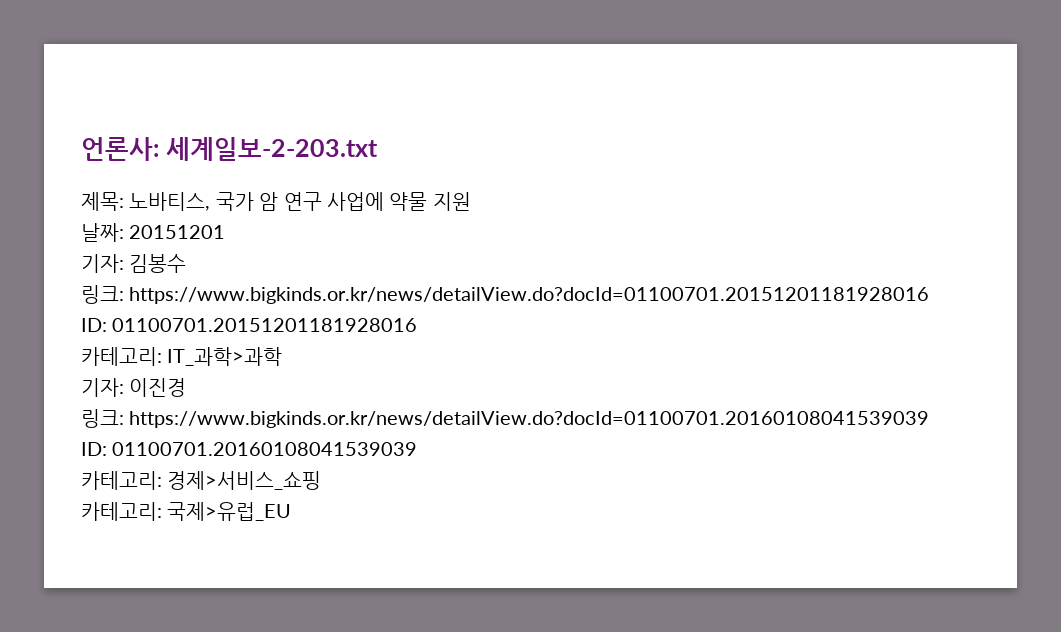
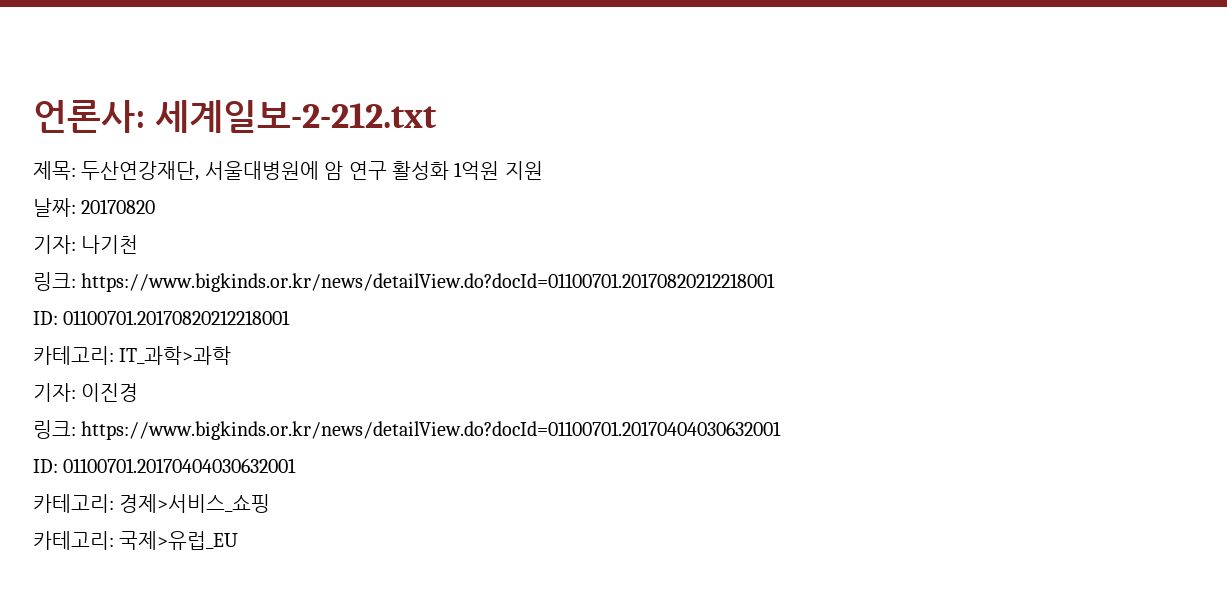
[165,137,378,161] 세계일보-2-203.txt -> [154,100,437,133] 세계일보-2-212.txt
[129,192,428,211] 노바티스, 국가 암 연구 사업에 약물 -> [81,161,500,181] 두산연강재단, 서울대병원에 암 연구 활성화 1억원
[129,225,226,239] [81,254,187,273] [81,285,930,304] [81,318,418,332] 20151201 // 기자: 김봉수 // 링크: https://www.bigkinds.or.kr/news/detailView.do?docId=01100701.20151201181928016 // ID: 01100701.20151201181928016 -> [81,199,156,214] [33,235,139,254] [33,272,776,292] [33,310,291,325] 20170820 // 기자: 나기천 // 링크: https://www.bigkinds.or.kr/news/detailView.do?docId=01100701.20170820212218001 // ID: 01100701.20170820212218001
[129,411,930,428] [81,442,418,456] https://www.bigkinds.or.kr/news/detailView.do?docId=01100701.20160108041539039 // ID: 01100701.20160108041539039 -> [81,421,782,440] [33,458,297,473] https://www.bigkinds.or.kr/news/detailView.do?docId=01100701.20170404030632001 // ID: 01100701.20170404030632001

